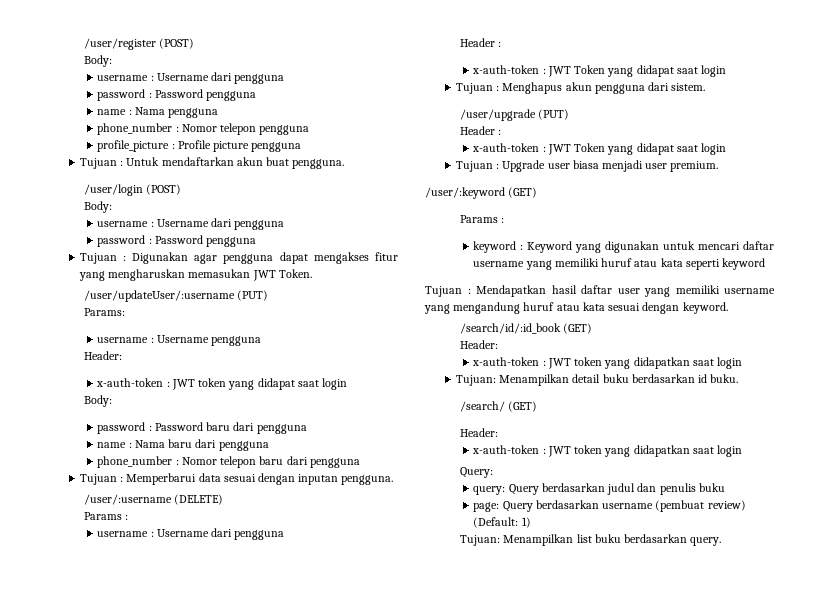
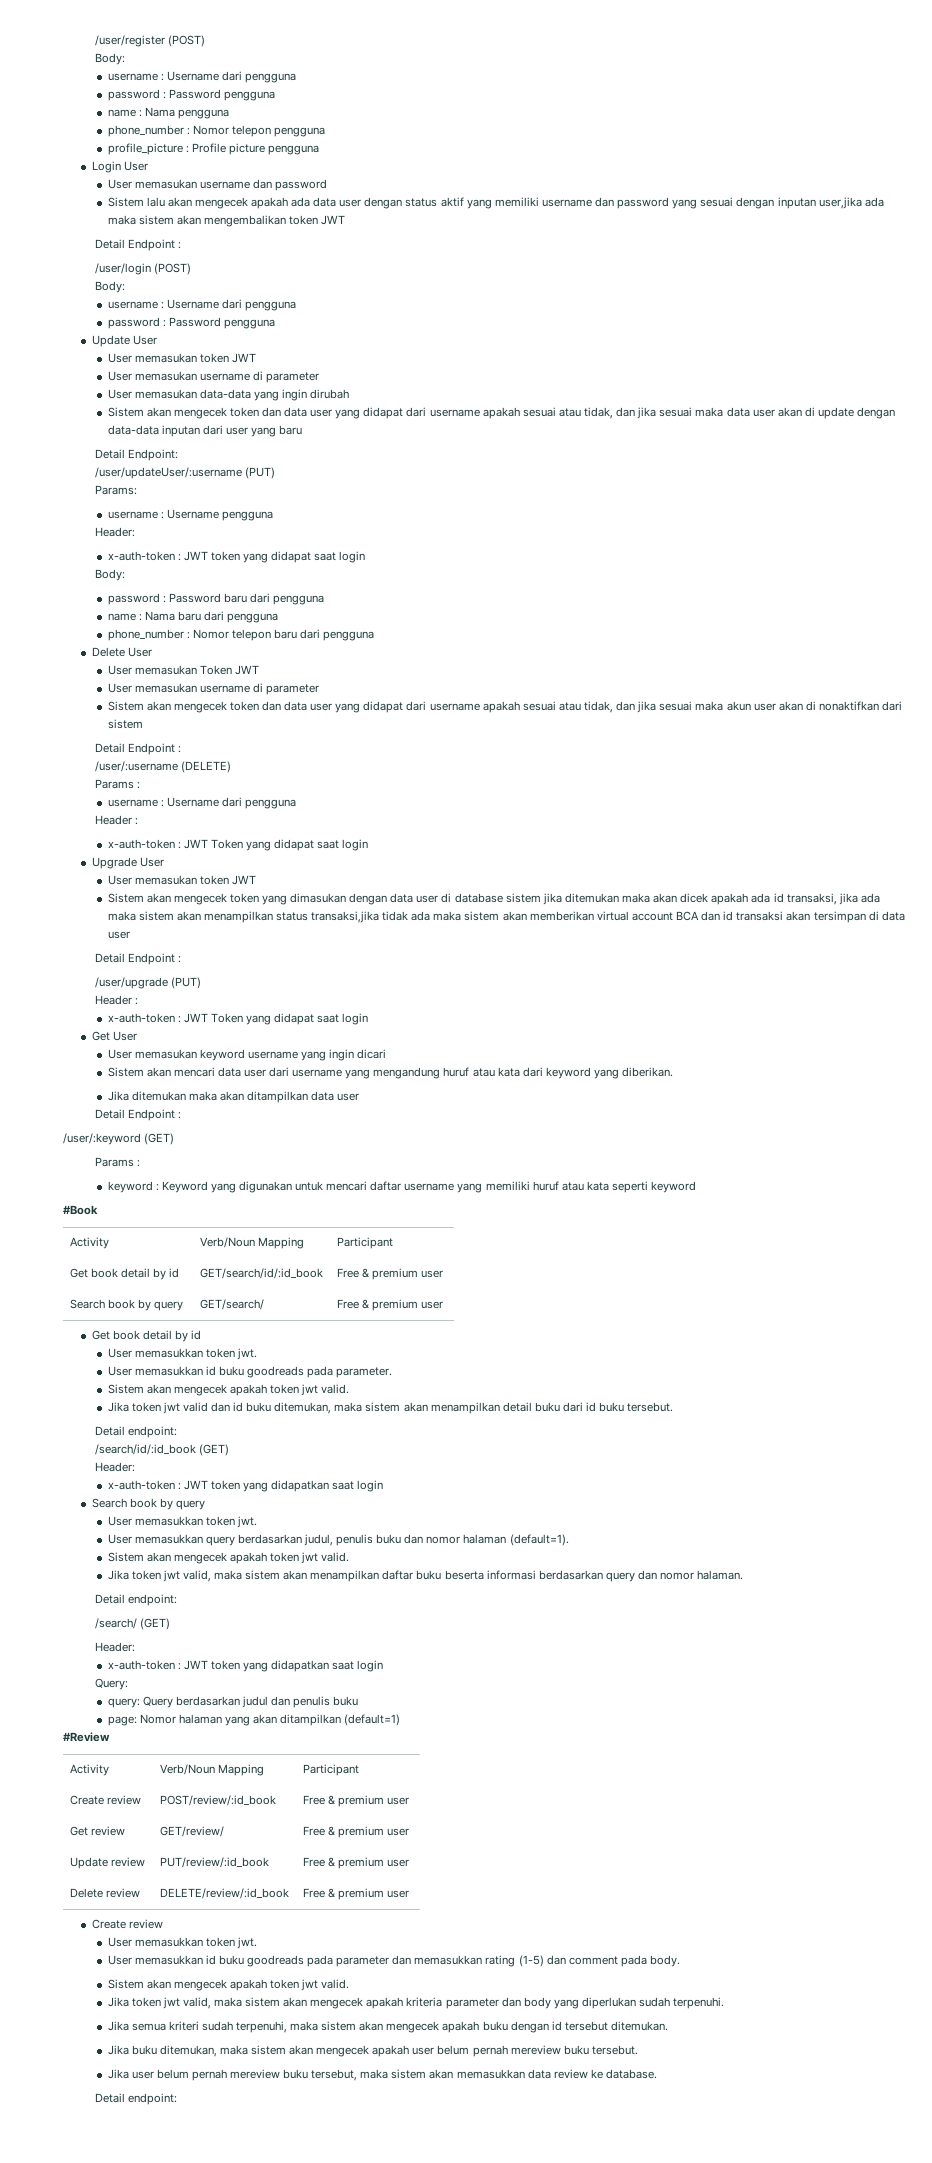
[79,157,345,169] Tujuan : Untuk mendaftarkan akun buat pengguna. -> [91,161,148,173] [107,179,327,191] [107,197,884,209] [107,215,346,227] [94,239,182,251] Login User // User memasukan username dan password // Sistem lalu akan mengecek apakah ada data user dengan status aktif yang memiliki username dan password yang sesuai dengan inputan user,jika ada maka sistem akan mengembalikan token JWT // Detail Endpoint :
[79,252,398,264] [78,269,312,281] Tujuan : Digunakan agar pengguna dapat mengakses fitur yang mengharuskan memasukan JWT Token. -> [91,335,157,347] [107,353,256,363] [107,371,319,383] [107,389,350,401] [107,407,896,419] [107,425,303,437] [94,449,178,461] Update User // User memasukan token JWT // User memasukan username di parameter // User memasukan data-data yang ingin dirubah // Sistem akan mengecek token dan data user yang didapat dari username apakah sesuai atau tidak, dan jika sesuai maka data user akan di update dengan data-data inputan dari user yang baru // Detail Endpoint:
[79,473,394,485] Tujuan : Memperbarui data sesuai dengan inputan pengguna. -> [91,647,152,657] [107,665,259,675] [107,683,319,695] [107,701,903,713] [107,719,143,729] [94,743,182,755] Delete User // User memasukan Token JWT // User memasukan username di parameter // Sistem akan mengecek token dan data user yang didapat dari username apakah sesuai atau tidak, dan jika sesuai maka akun user akan di nonaktifkan dari sistem // Detail Endpoint :
[455,82,706,94] Tujuan : Menghapus akun pengguna dari sistem. -> [91,857,164,869] [107,875,256,885] [107,893,880,905] [107,911,905,923] [107,931,130,939] [94,953,182,965] Upgrade User // User memasukan token JWT // Sistem akan mengecek token yang dimasukan dengan data user di database sistem jika ditemukan maka akan dicek apakah ada id transaksi, jika ada maka sistem akan menampilkan status transaksi,jika tidak ada maka sistem akan memberikan virtual account BCA dan id transaksi akan tersimpan di data user // Detail Endpoint :
[455,160,719,172] Tujuan : Upgrade user biasa menjadi user premium. -> [91,1031,137,1041] [107,1049,387,1061] [107,1067,674,1079] [107,1091,360,1103] [94,1109,182,1121] Get User // User memasukan keyword username yang ingin dicari // Sistem akan mencari data user dari username yang mengandung huruf atau kata dari keyword yang diberikan. // Jika ditemukan maka akan ditampilkan data user // Detail Endpoint :
[425,285,775,297] [424,302,728,314] Tujuan : Mendapatkan hasil daftar user yang memiliki username yang mengandung huruf atau kata sesuai dengan keyword. -> [63,1205,98,1215] [69,1237,109,1249] [199,1237,304,1249] [336,1237,393,1249] [69,1268,180,1280] [199,1268,323,1279] [336,1268,443,1280] [69,1299,183,1311] [199,1299,264,1310] [336,1299,443,1311] [91,1330,202,1342] [107,1348,257,1360] [107,1366,393,1378] [107,1384,350,1396] [107,1402,674,1414] [94,1426,177,1438] #Book // Activity | Verb/Noun Mapping | Participant // Get book detail by id | GET/search/id/:id_book | Free & premium user // Search book by query | GET/search/ | Free & premium user // Get book detail by id // User memasukkan token jwt. // User memasukkan id buku goodreads pada parameter. // Sistem akan mengecek apakah token jwt valid. // Jika token jwt valid dan id buku ditemukan, maka sistem akan menampilkan detail buku dari id buku tersebut. // Detail endpoint:
[455,374,739,386] Tujuan: Menampilkan detail buku berdasarkan id buku. -> [91,1498,205,1510] [107,1516,257,1528] [107,1534,569,1546] [107,1552,350,1564] [107,1570,744,1582] [94,1594,177,1606] Search book by query // User memasukkan token jwt. // User memasukkan query berdasarkan judul, penulis buku dan nomor halaman (default=1). // Sistem akan mengecek apakah token jwt valid. // Jika token jwt valid, maka sistem akan menampilkan daftar buku beserta informasi berdasarkan query dan nomor halaman. // Detail endpoint:
[502,500,746,512] [473,517,531,528] [460,534,722,546] Query berdasarkan username (pembuat review) (Default: 1) // Tujuan: Menampilkan list buku berdasarkan query. -> [139,1714,401,1726] [63,1732,110,1742] [69,1764,109,1776] [159,1764,264,1776] [302,1764,359,1776] [69,1795,141,1805] [159,1795,276,1806] [302,1795,409,1807] [69,1826,125,1836] [159,1826,224,1837] [302,1826,409,1838] [69,1857,145,1869] [159,1857,269,1868] [302,1857,409,1869] [69,1888,140,1898] [159,1888,289,1899] [302,1888,409,1900] [91,1919,163,1929] [107,1937,257,1949] [107,1955,681,1967] [107,1979,350,1991] [107,1997,725,2009] [107,2021,669,2033] [107,2045,638,2057] [107,2069,658,2081] [94,2093,177,2105] Nomor halaman yang akan ditampilkan (default=1) // #Review // Activity | Verb/Noun Mapping | Participant // Create review | POST/review/:id_book | Free & premium user // Get review | GET/review/ | Free & premium user // Update review | PUT/review/:id_book | Free & premium user // Delete review | DELETE/review/:id_book | Free & premium user // Create review // User memasukkan token jwt. // User memasukkan id buku goodreads pada parameter dan memasukkan rating (1-5) dan comment pada body. // Sistem akan mengecek apakah token jwt valid. // Jika token jwt valid, maka sistem akan mengecek apakah kriteria parameter dan body yang diperlukan sudah terpenuhi. // Jika semua kriteri sudah terpenuhi, maka sistem akan mengecek apakah buku dengan id tersebut ditemukan. // Jika buku ditemukan, maka sistem akan mengecek apakah user belum pernah mereview buku tersebut. // Jika user belum pernah mereview buku tersebut, maka sistem akan memasukkan data review ke database. // Detail endpoint:

